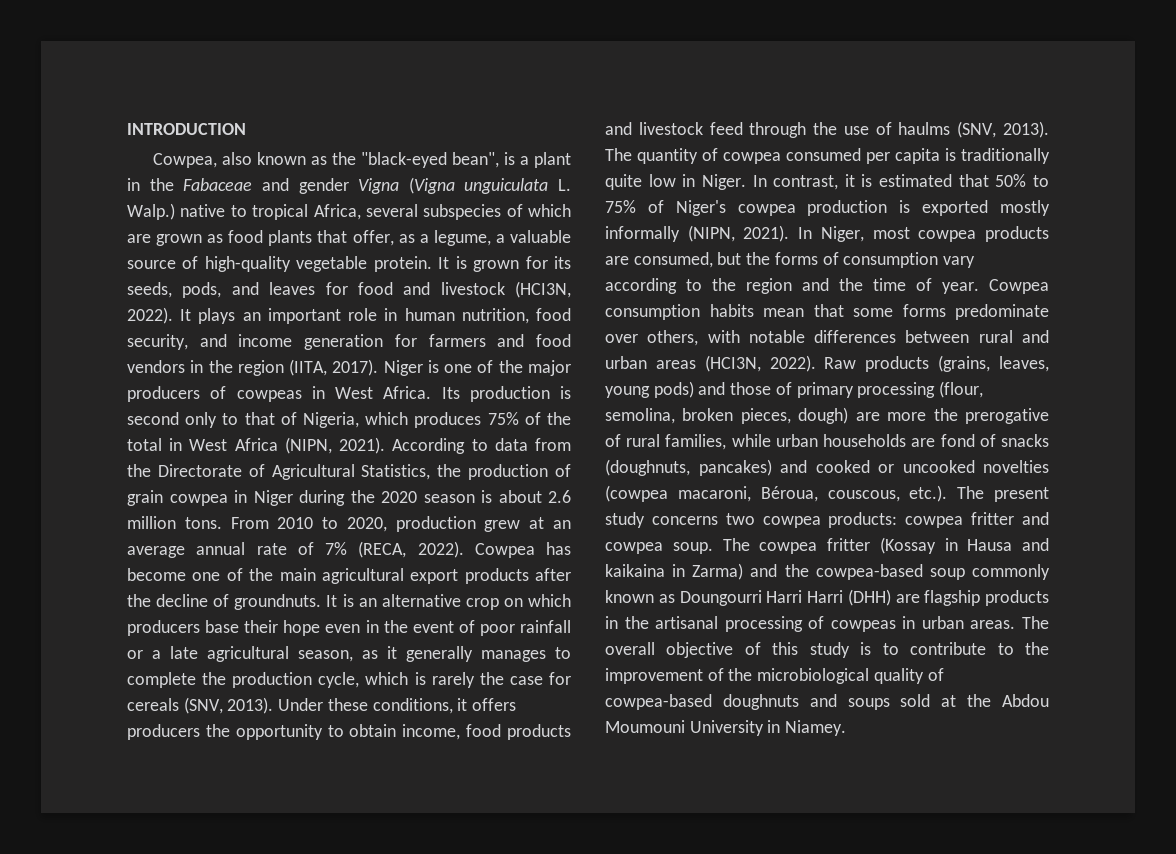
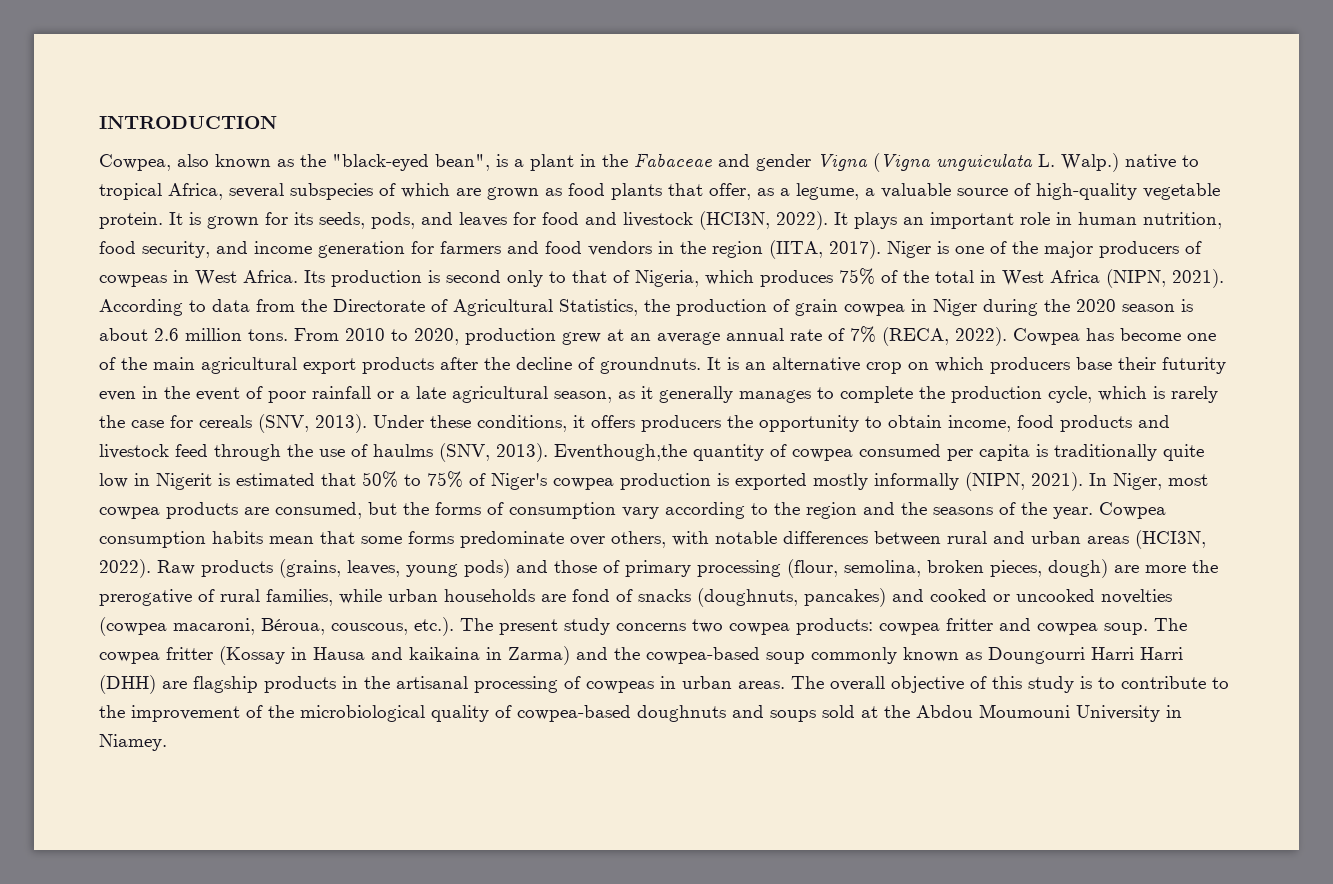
[283,620,321,636] hope -> [1162,357,1226,374] futurity
[605,148,632,161] The -> [554,444,687,461] Eventhough,the
[701,174,855,190] Niger. In contrast, it -> [156,473,212,490] Nigerit
[873,278,932,291] time of -> [933,502,1047,515] seasons of the

